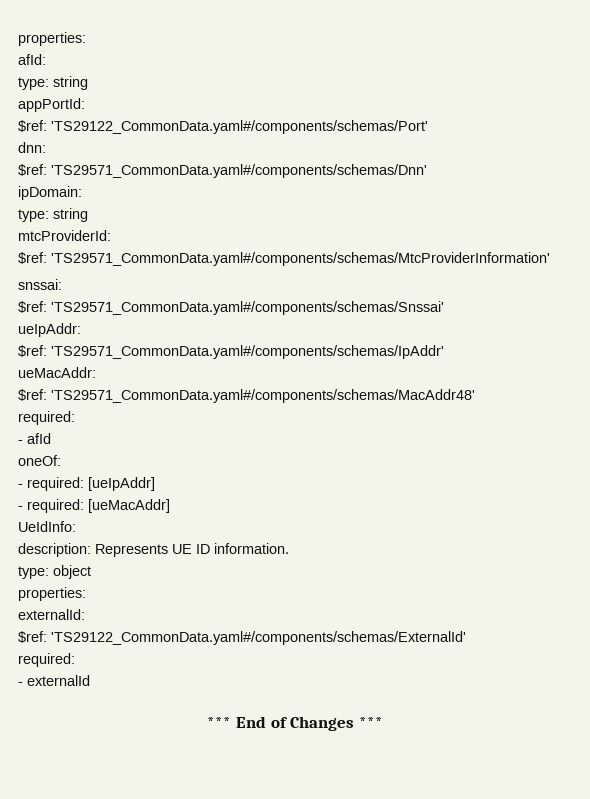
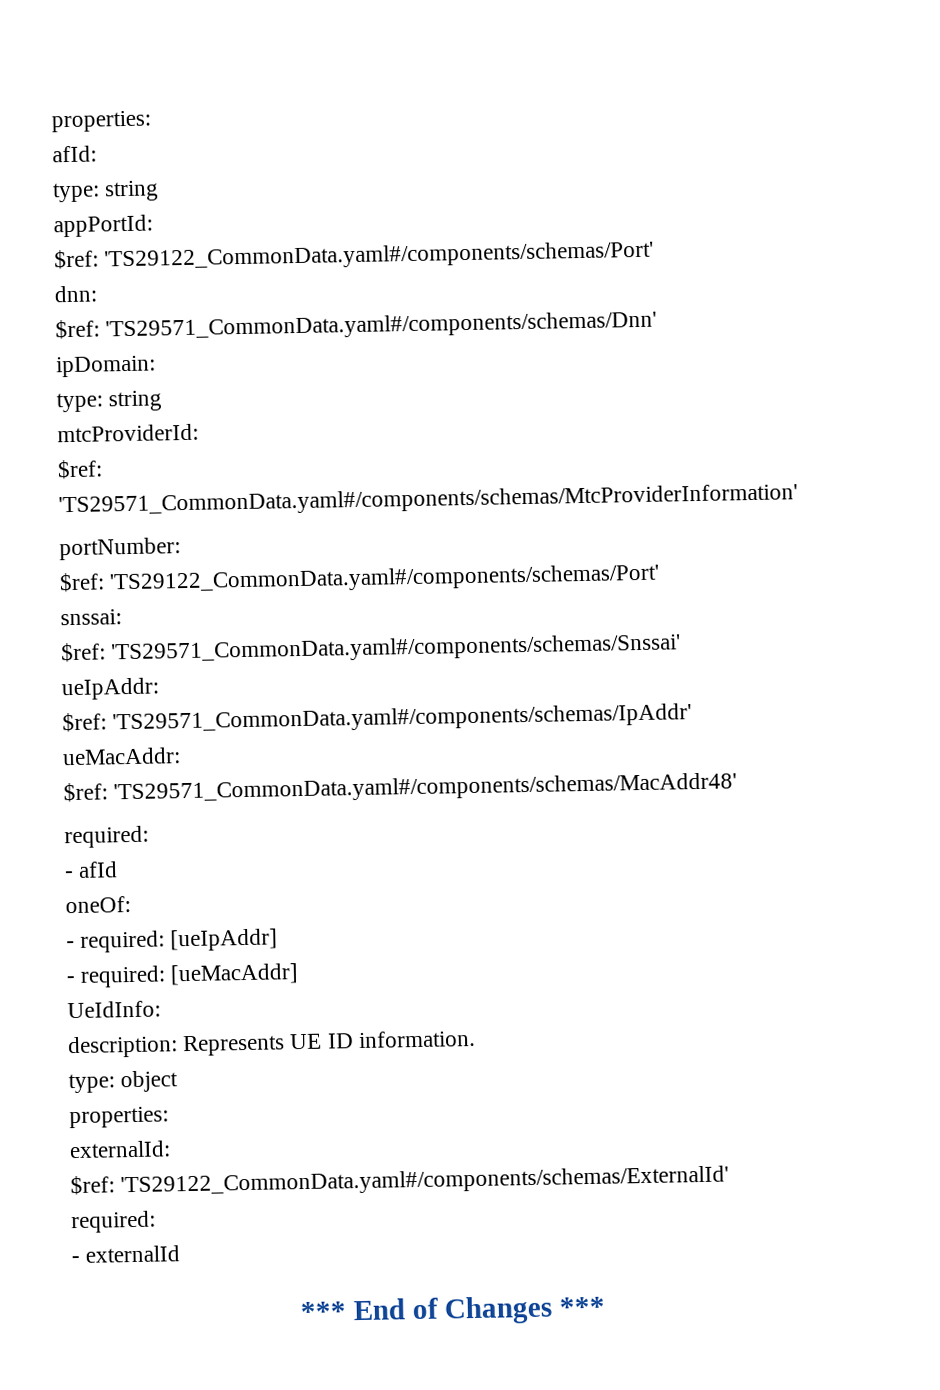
(550, 259) none -> [59,537,181,561] [59,563,661,595] // portNumber: // $ref: 'TS29122_CommonData.yaml#/components/schemas/Port'

